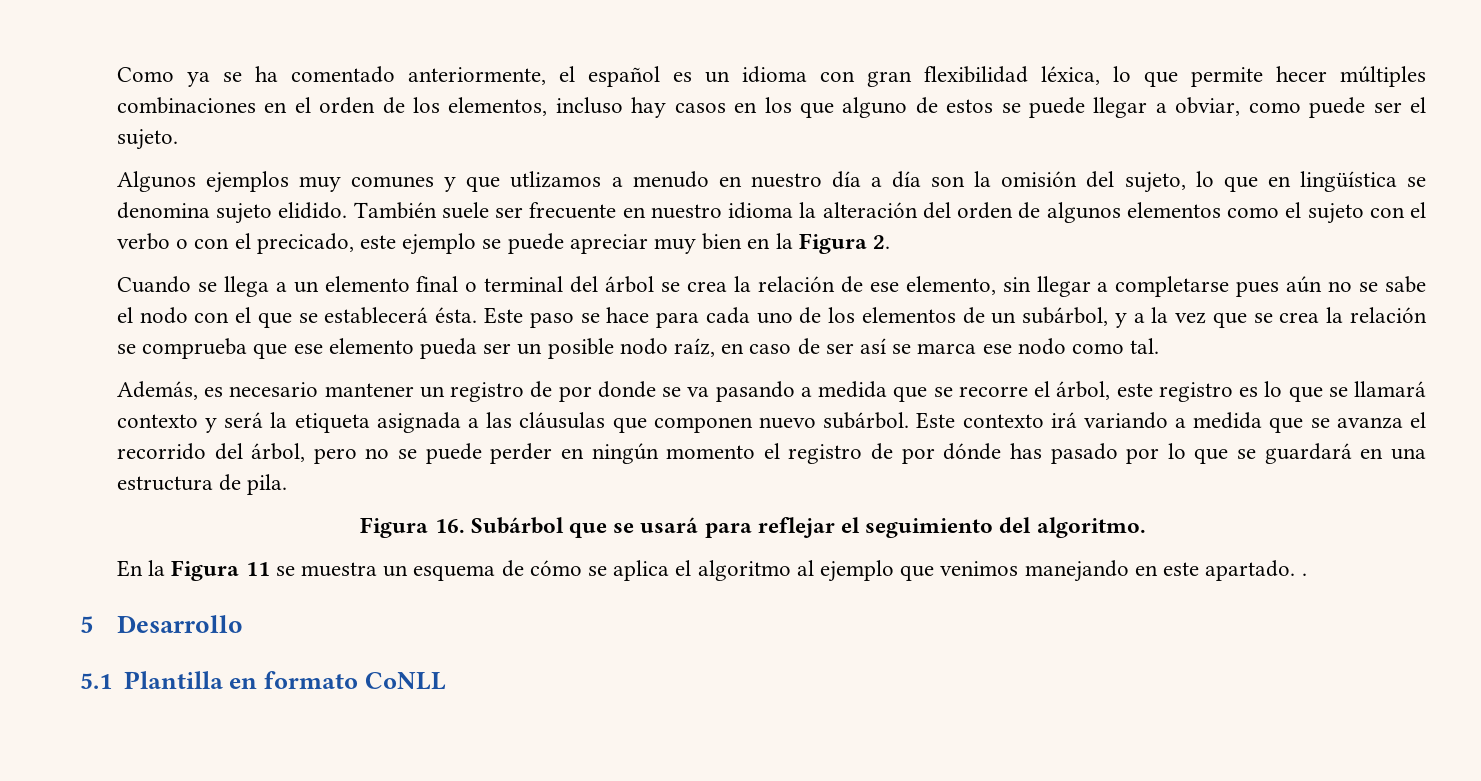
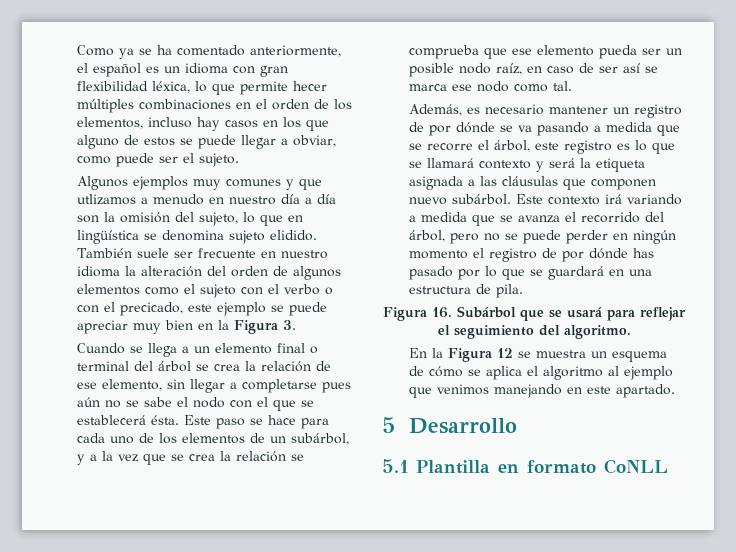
[873,235,891,249] 2. -> [283,320,297,330] 3.
[597,381,656,398] donde -> [456,122,496,133] dónde
[245,562,270,576] 11 -> [497,348,514,358] 12
[1301,573,1307,576] . -> (676, 391) none

